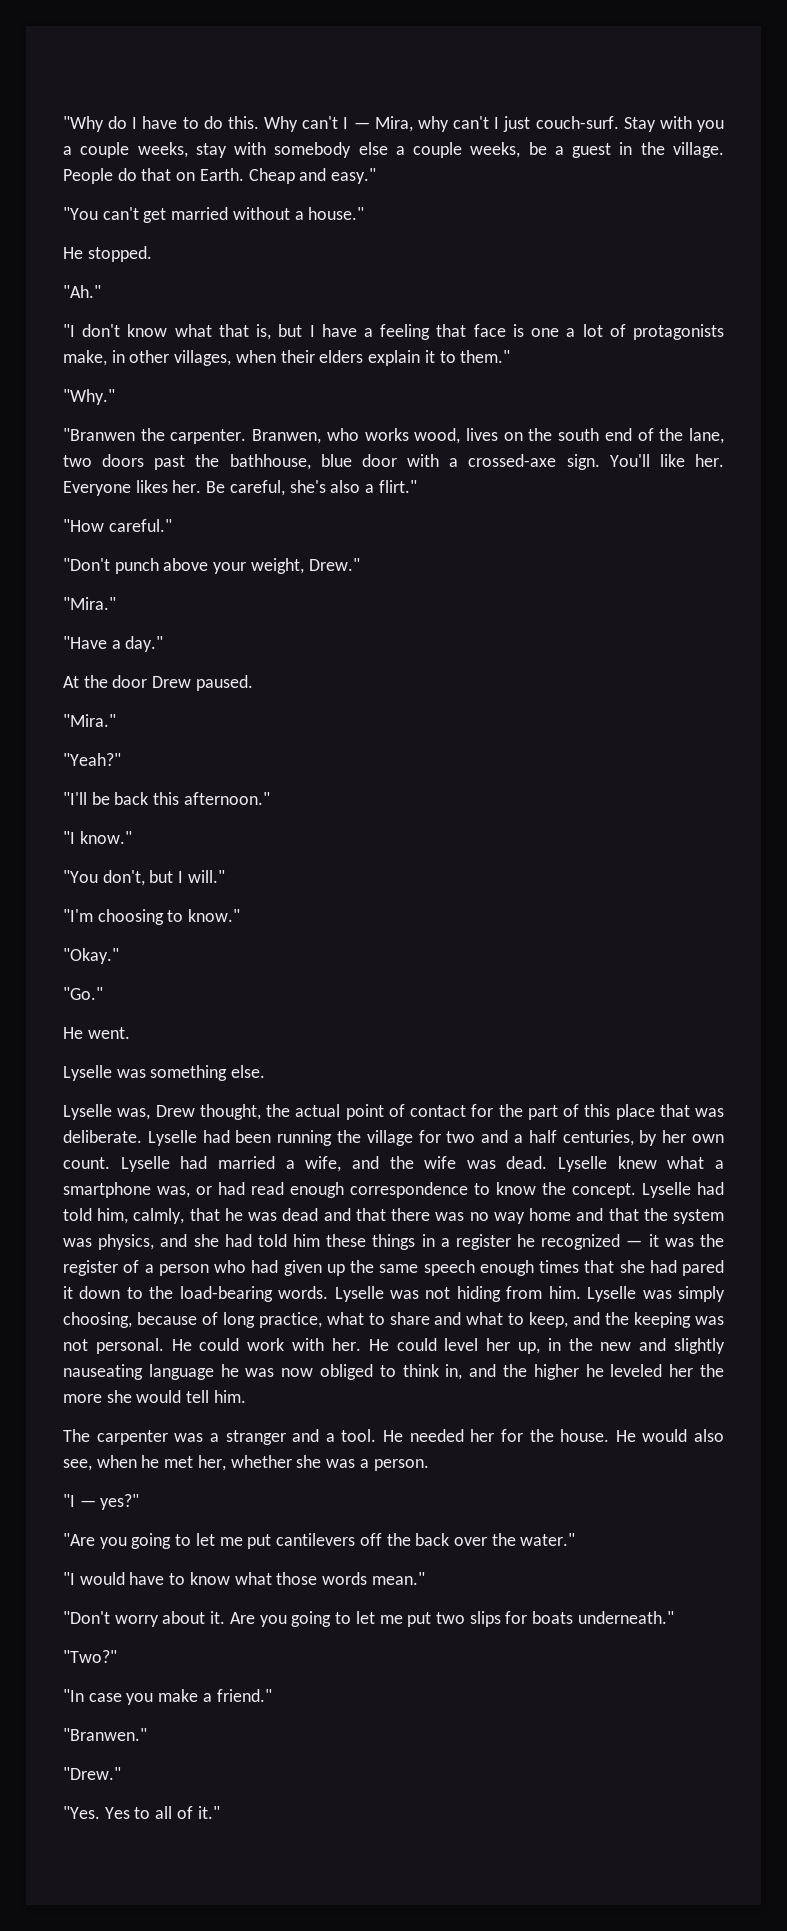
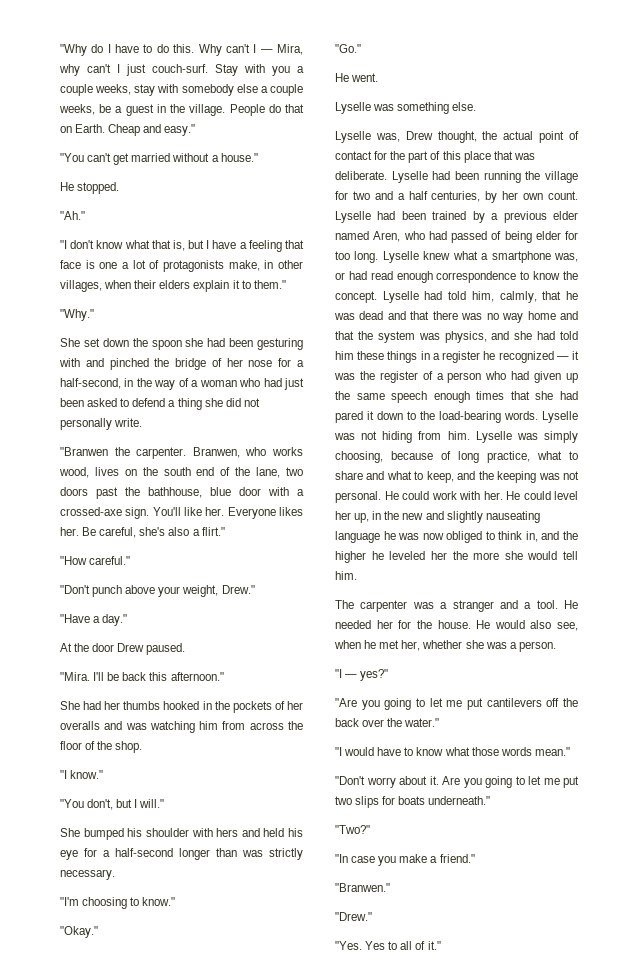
(115, 397) none -> [60,338,303,350] [59,358,304,370] [60,378,305,390] [60,398,260,410] [60,418,143,430] // She set down the spoon she had been gesturing with and pinched the bridge of her nose for a half-second, in the way of a woman who had just been asked to defend a thing she did not personally write.
[63,597,116,610] // "Mira." -> (255, 589) none
[63,714,116,727] [63,753,121,766] [63,792,87,805] "Mira." // "Yeah?" // "I'll -> [60,672,105,681] "Mira. I'll
(270, 798) none -> [60,701,303,713] [60,721,303,733] [60,741,143,753] // She had her thumbs hooked in the pockets of her overalls and was watching him from across the floor of the shop.
(225, 876) none -> [60,828,303,840] [60,848,303,860] [60,869,115,880] // She bumped his shoulder with hers and held his eye for a half-second longer than was strictly necessary.
[217,1156,548,1172] married a wife, and the wife was dead. -> [401,211,578,223] [335,231,578,243] [335,251,379,263] been trained by a previous elder named Aren, who had passed of being elder for too long.

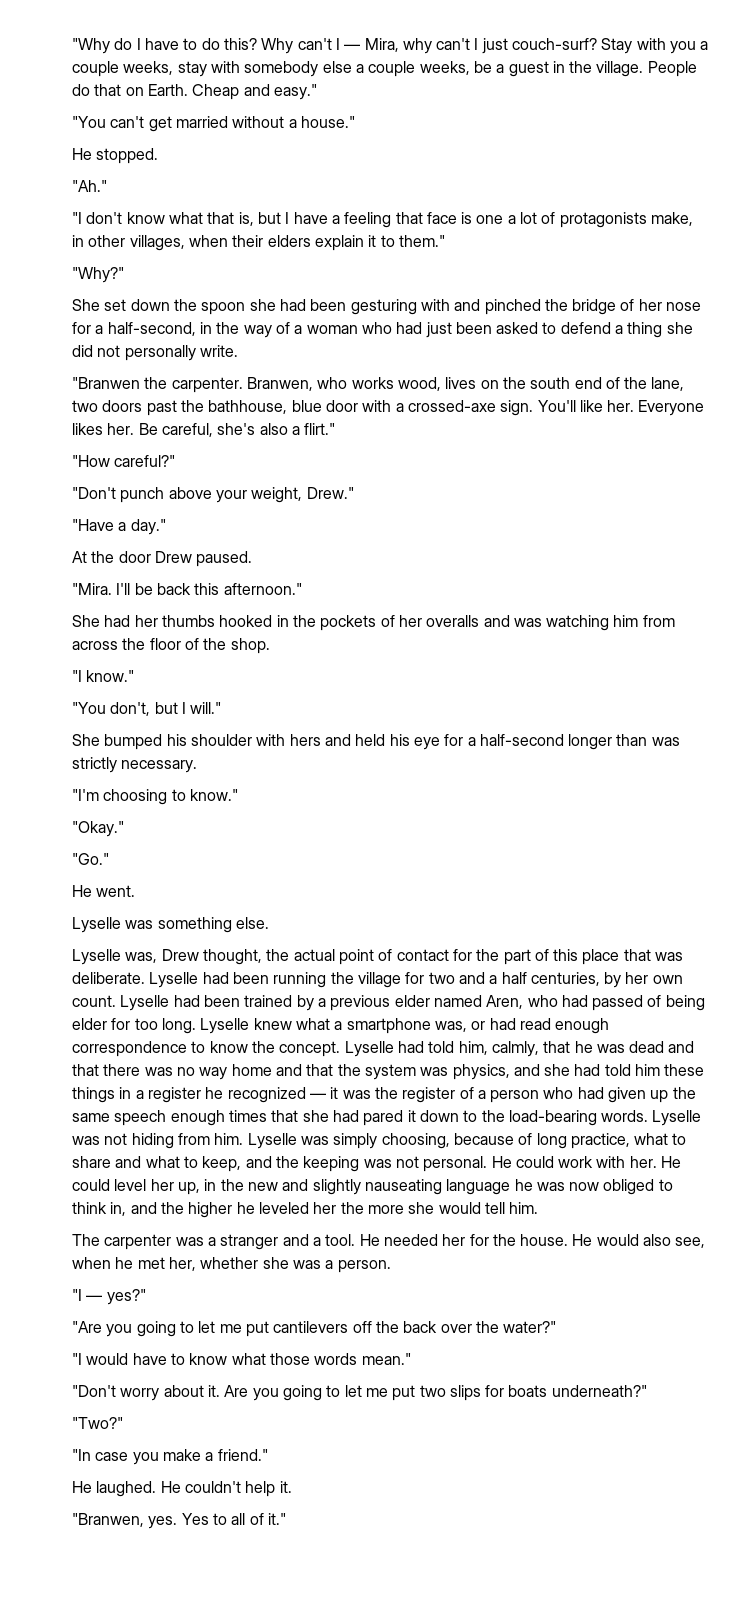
[173,44,195,53] this. -> [223,38,257,50] this?
[152,64,208,73] couch-surf. -> [512,38,598,50] couch-surf?
[60,309,94,321] "Why." -> [72,267,124,283] "Why?"
[89,556,131,565] careful." -> [114,455,176,467] careful?"
[404,718,440,727] water." -> [503,1321,557,1333] water?"
[428,796,491,805] underneath." -> [551,1385,647,1397] underneath?"
[335,883,390,892] [335,912,372,921] [335,941,362,950] "Branwen." // "Drew." // "Yes. -> [72,1481,292,1497] [72,1513,178,1529] He laughed. He couldn't help it. // "Branwen, yes.

